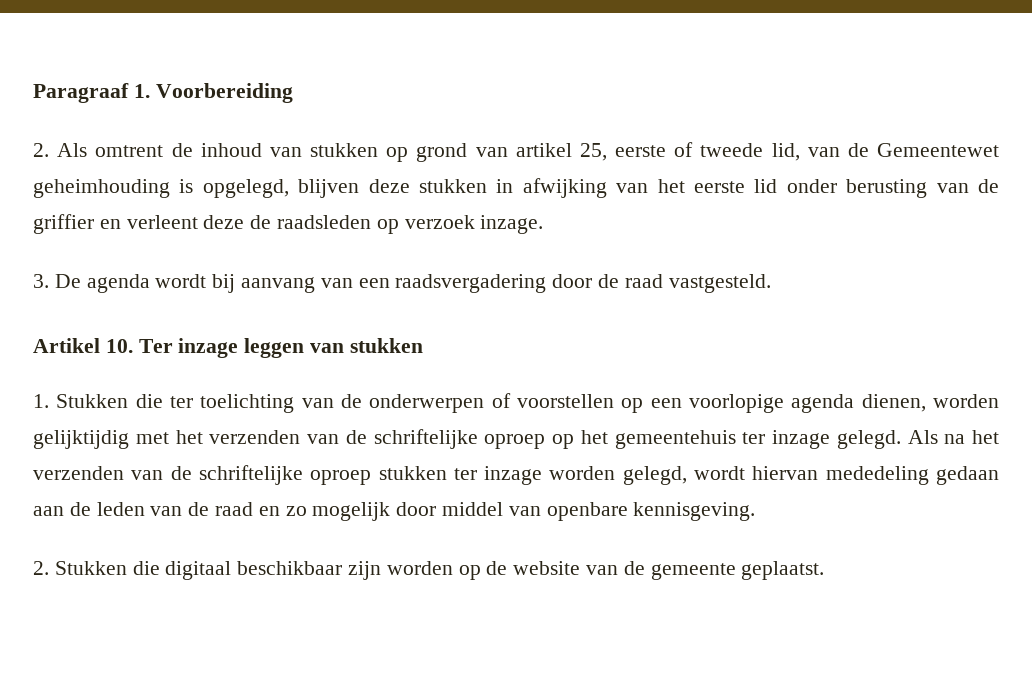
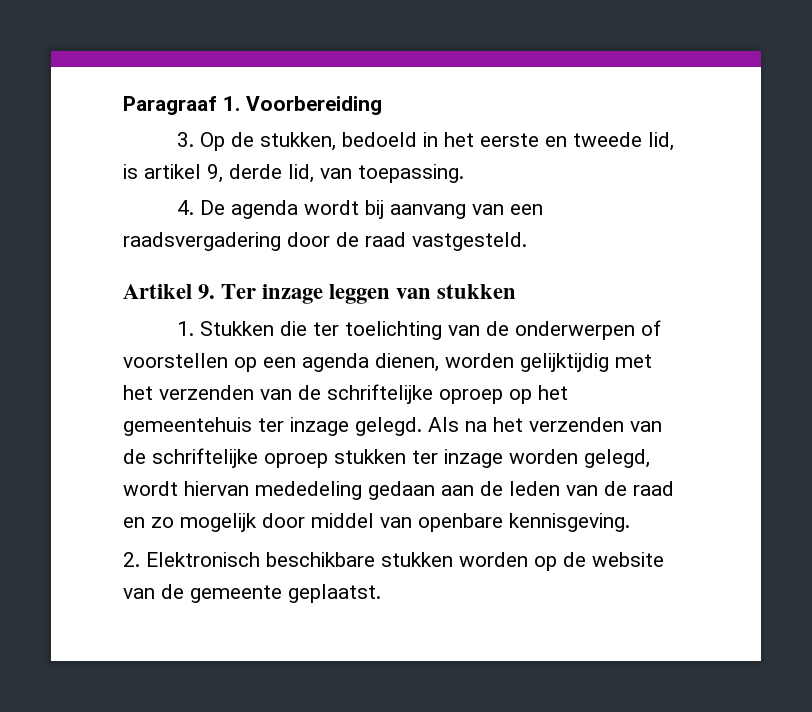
[33,142,999,162] [33,178,999,198] [33,214,544,234] [33,274,49,288] 2. Als omtrent de inhoud van stukken op grond van artikel 25, eerste of tweede lid, van de Gemeentewet geheimhouding is opgelegd, blijven deze stukken in afwijking van het eerste lid onder berusting van de griffier en verleent deze de raadsleden op verzoek inzage. // 3. -> [176,132,674,151] [123,164,464,183] [176,200,194,215] 3. Op de stukken, bedoeld in het eerste en tweede lid, is artikel 9, derde lid, van toepassing. // 4.
[105,339,133,353] 10. -> [198,284,216,299] 9.
[689,394,785,413] voorlopige -> (296, 362) none
[54,561,382,580] Stukken die digitaal beschikbaar zijn -> [146,552,453,567] Elektronisch beschikbare stukken

